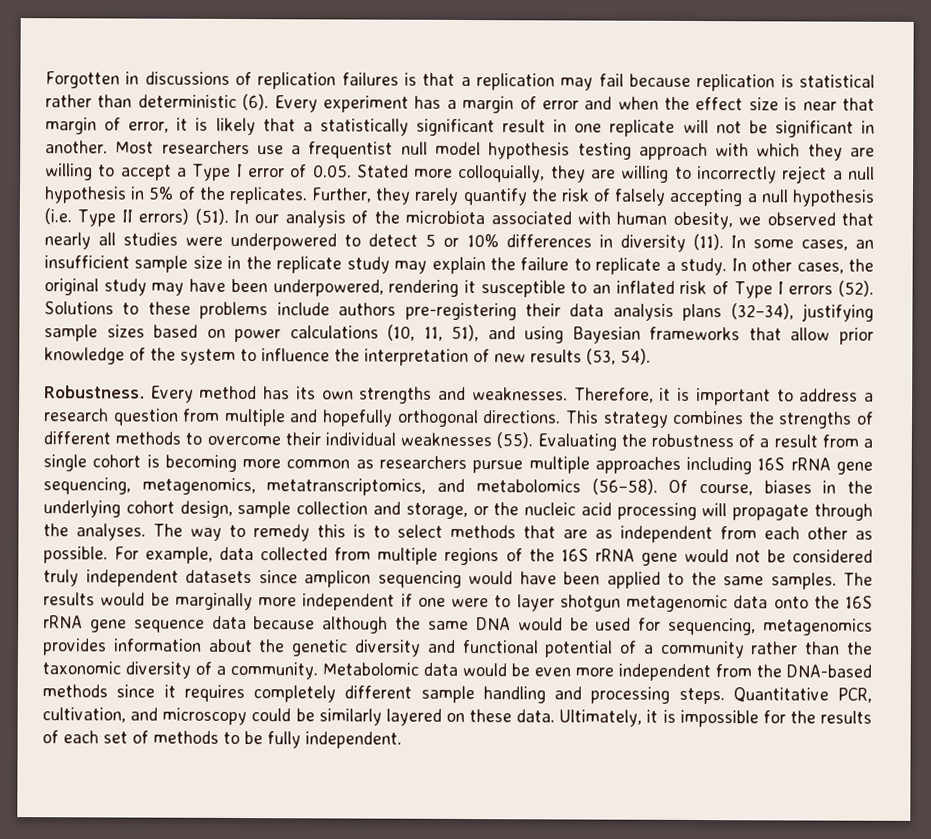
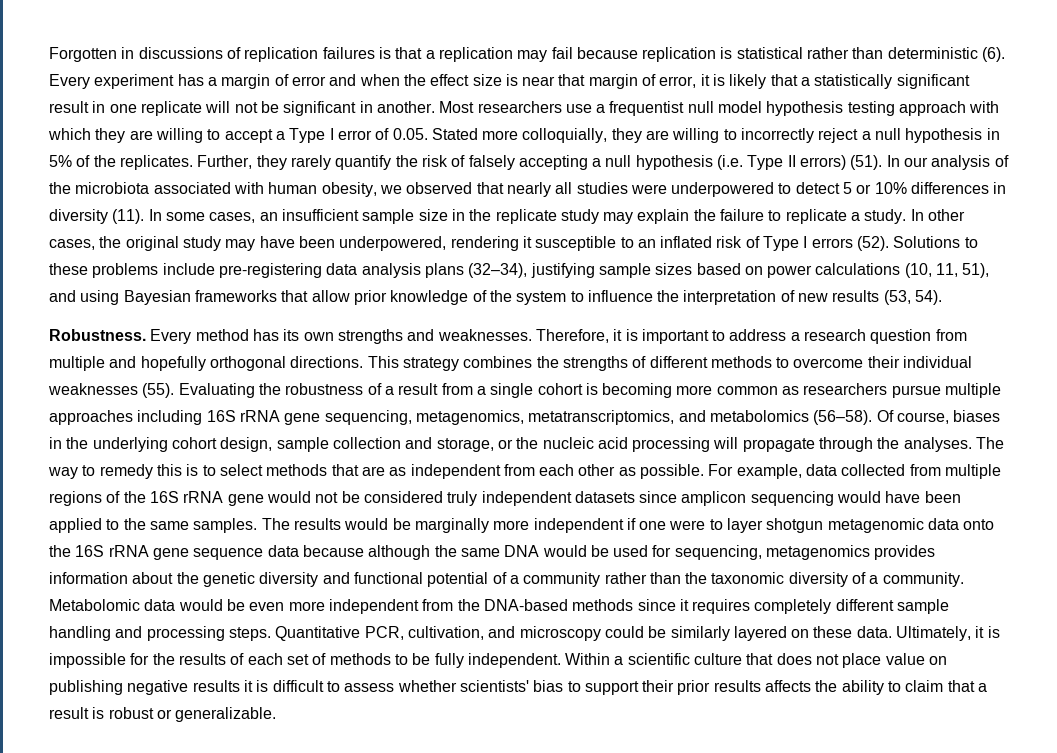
[338,302,561,321] authors pre-registering their -> [218,263,322,278] pre-registering
(402, 740) none -> [565,653,948,668] [49,680,988,695] [49,707,277,722] Within a scientific culture that does not place value on publishing negative results it is difficult to assess whether scientists' bias to support their prior results affects the ability to claim that a result is robust or generalizable.

